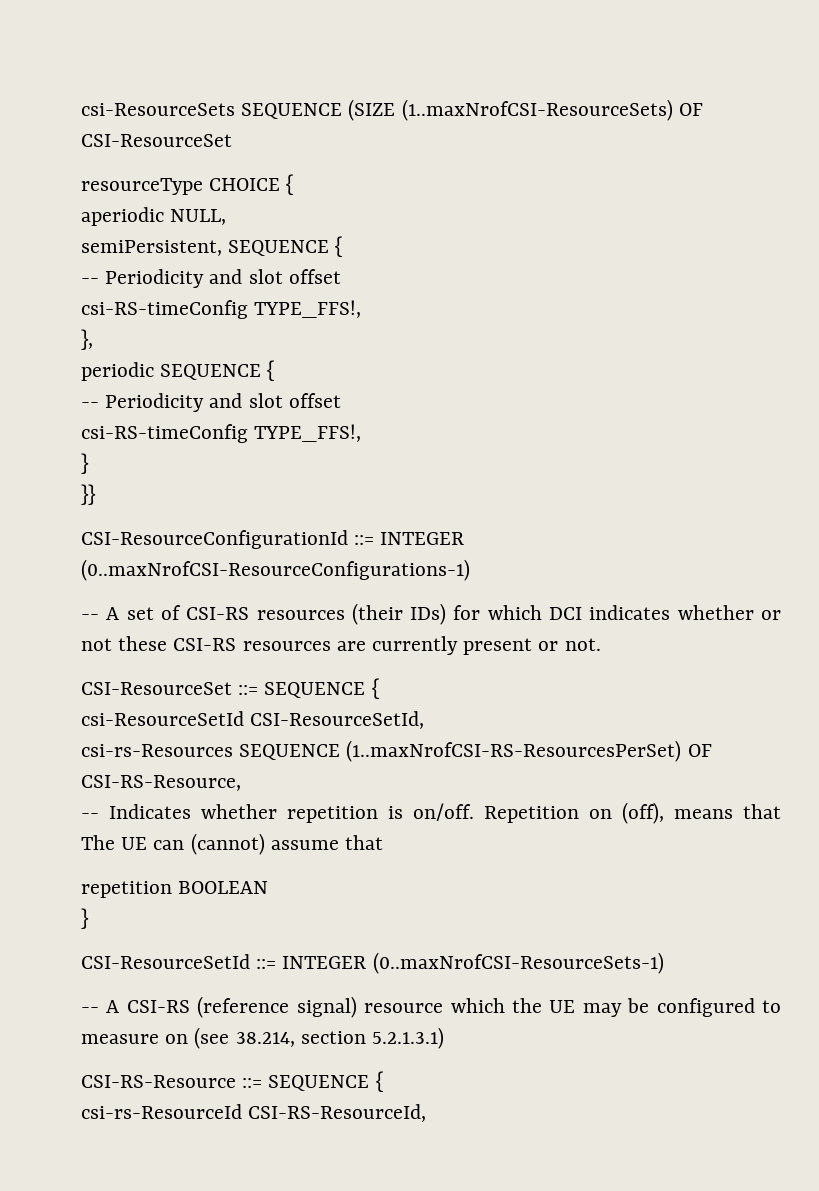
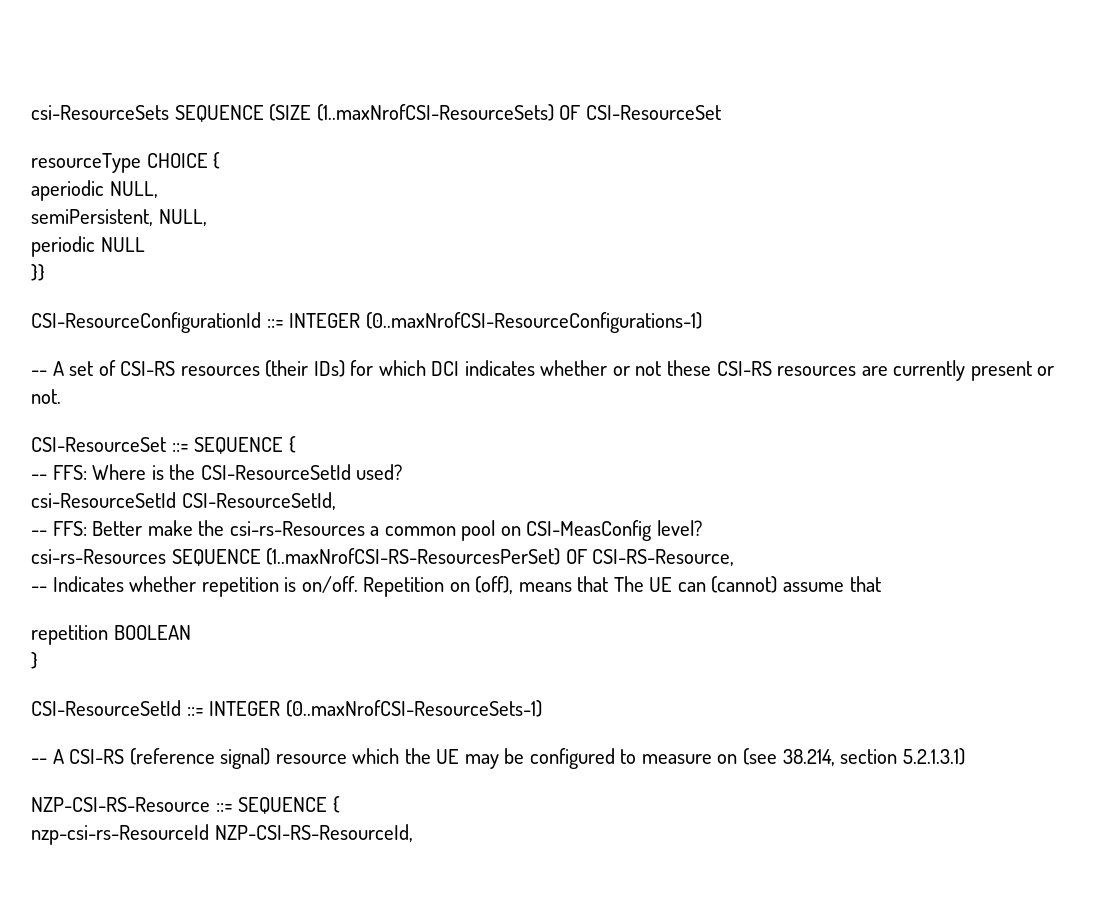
[228,236,344,257] [81,269,341,288] [81,300,362,319] [81,329,93,350] [81,360,276,381] [81,393,341,412] [81,424,362,443] [81,453,89,474] SEQUENCE { // -- Periodicity and slot offset // csi-RS-timeConfig TYPE_FFS!, // }, // periodic SEQUENCE { // -- Periodicity and slot offset // csi-RS-timeConfig TYPE_FFS!, // } -> [158,209,207,226] [31,236,145,257] NULL, // periodic NULL
[81,711,425,729] csi-ResourceSetId CSI-ResourceSetId, -> [31,464,403,480] [31,492,336,510] [31,520,702,541] -- FFS: Where is the CSI-ResourceSetId used? // csi-ResourceSetId CSI-ResourceSetId, // -- FFS: Better make the csi-rs-Resources a common pool on CSI-MeasConfig level?
[81,1071,384,1092] [81,1104,427,1122] CSI-RS-Resource ::= SEQUENCE { // csi-rs-ResourceId CSI-RS-ResourceId, -> [31,796,340,814] [31,824,413,845] NZP-CSI-RS-Resource ::= SEQUENCE { // nzp-csi-rs-ResourceId NZP-CSI-RS-ResourceId,

